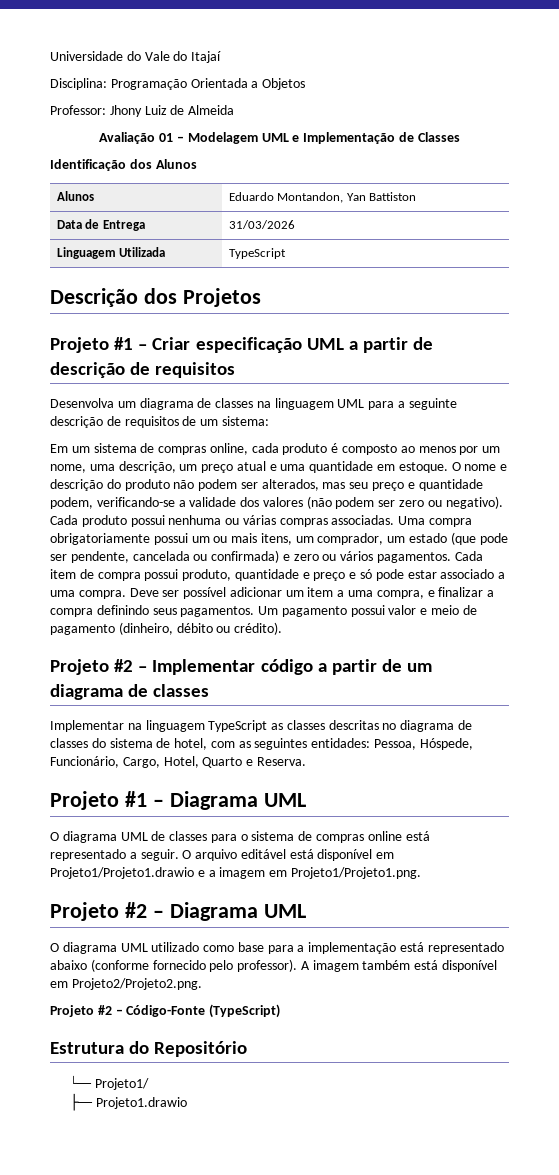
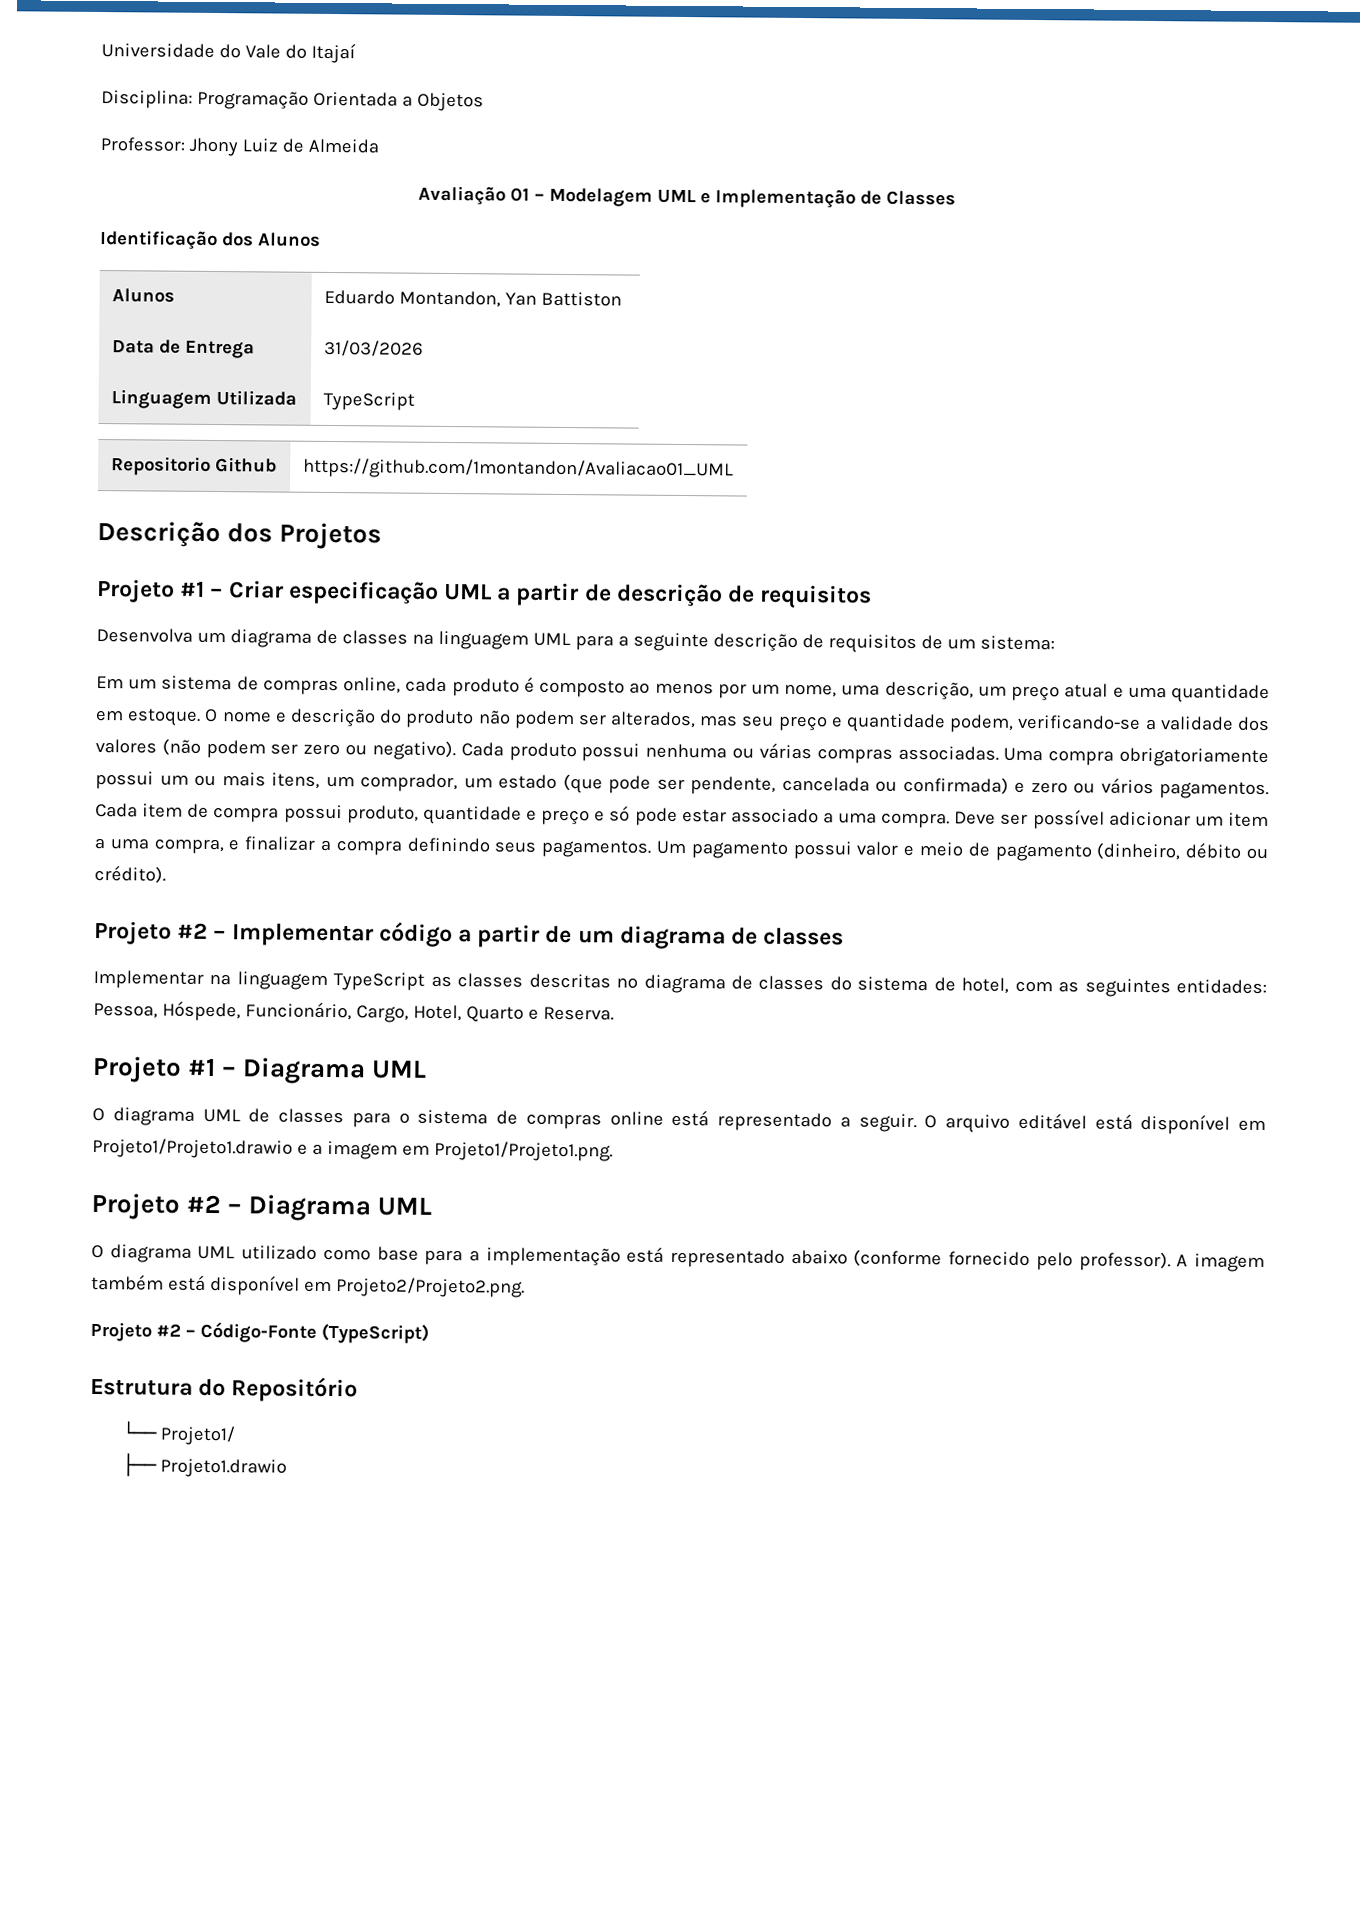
(287, 253) none -> [110,456,277,476] [302,457,734,481] // Repositorio Github | https://github.com/1montandon/Avaliacao01_UML

